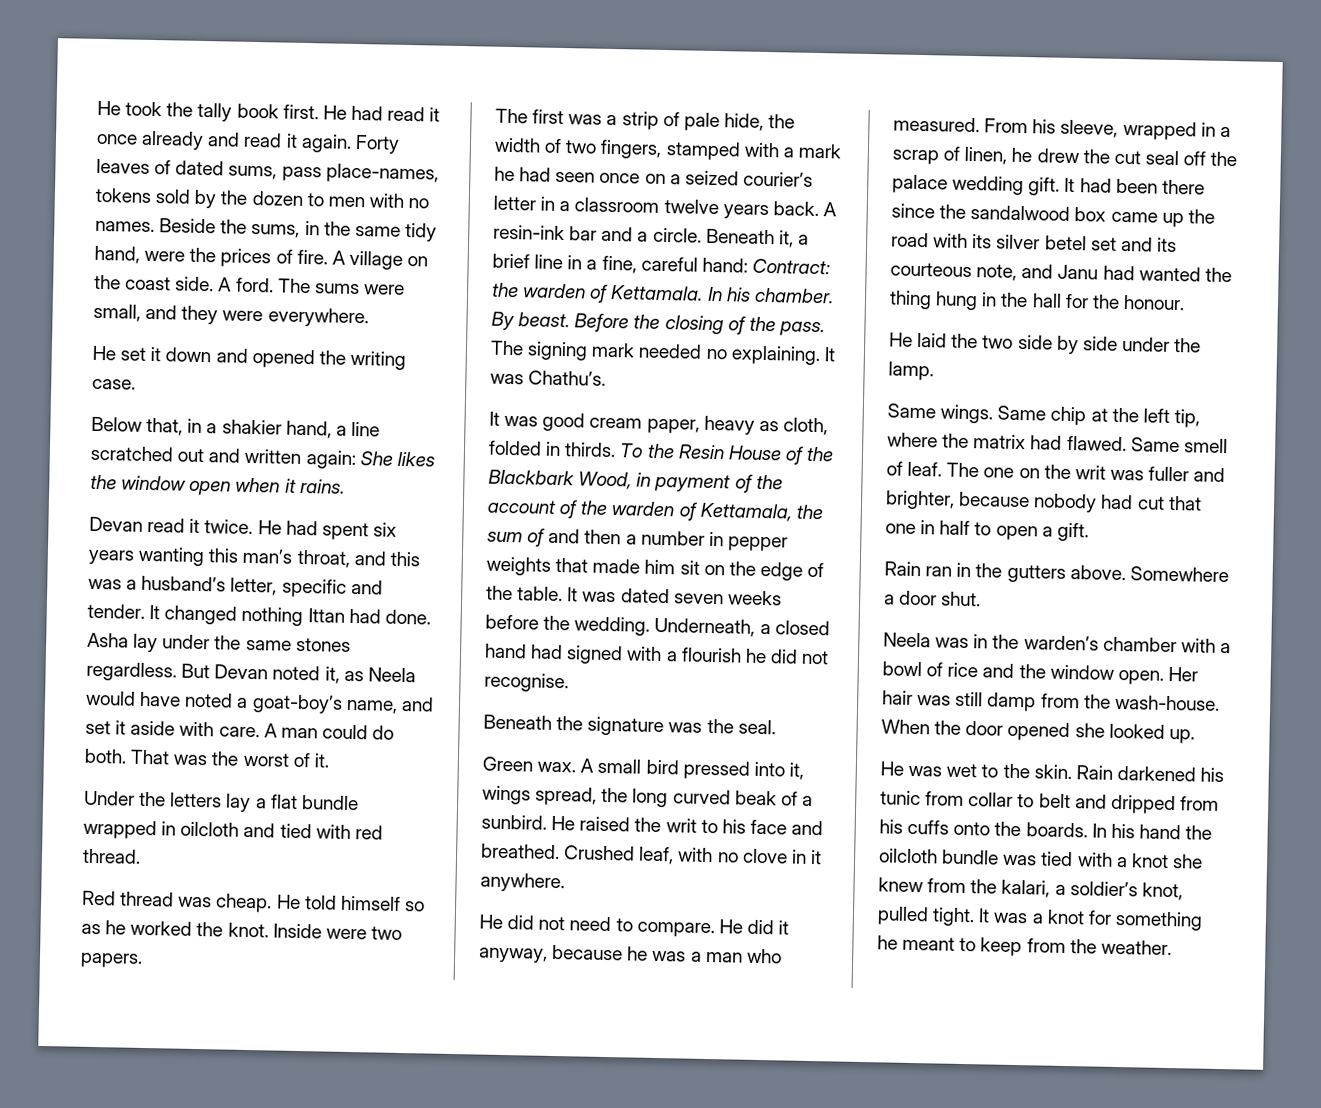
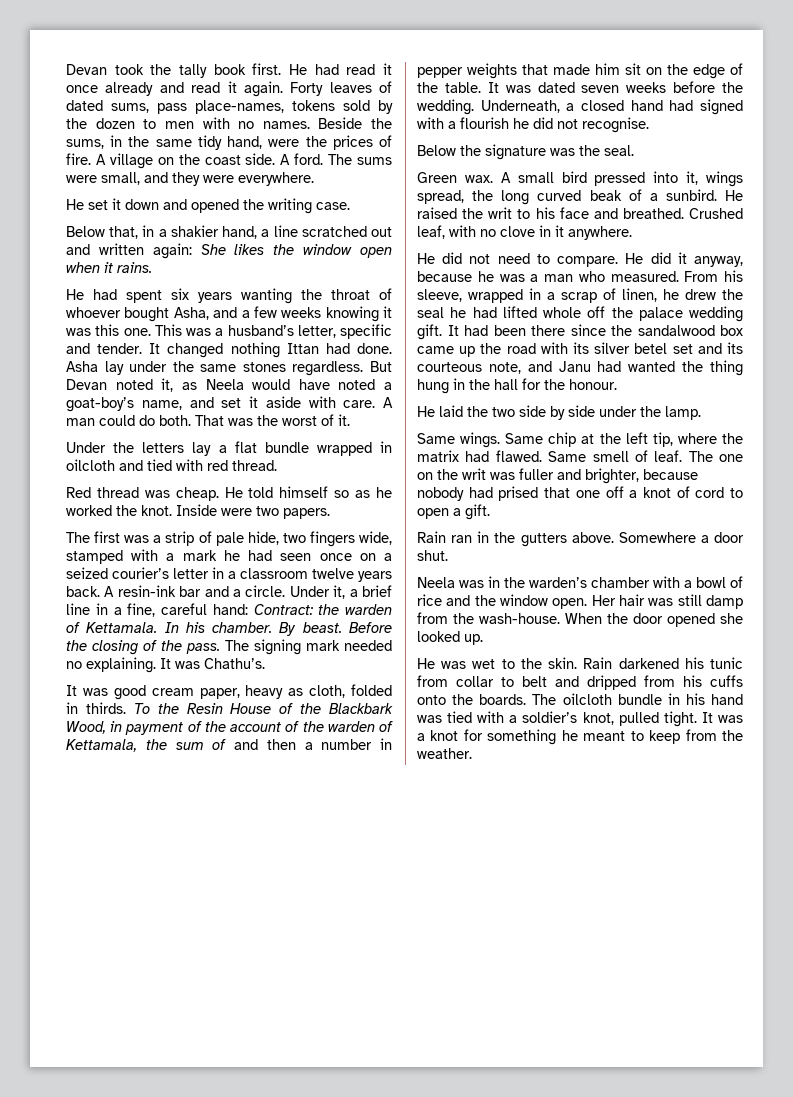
[97,100,121,116] He -> [66,64,107,75] Devan
[89,516,254,535] Devan read it twice. -> (152, 267) none
[208,548,420,568] this man’s throat, and this -> [301,288,392,300] [66,306,392,322] [66,324,182,336] the throat of whoever bought Asha, and a few weeks knowing it was this one. This
[768,114,796,129] [494,137,663,159] the width of two fingers, -> [282,531,392,547] two fingers wide,
[705,228,775,245] Beneath -> [289,586,330,597] Under
[483,714,552,730] Beneath -> [417,145,456,156] Below
[1113,150,1179,166] cut seal -> [417,306,581,318] seal he had lifted whole
[1136,496,1165,510] cut -> [498,486,539,501] prised
[920,520,971,536] in half -> [605,486,725,498] off a knot of cord
[1091,823,1213,840] [879,848,1203,869] [878,877,1051,898] In his hand the oilcloth bundle was tied with a knot she knew from the kalari, -> [532,693,743,705] [417,711,505,723] The oilcloth bundle in his hand was tied with

